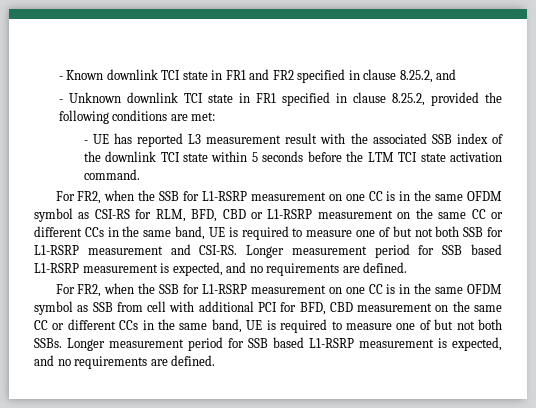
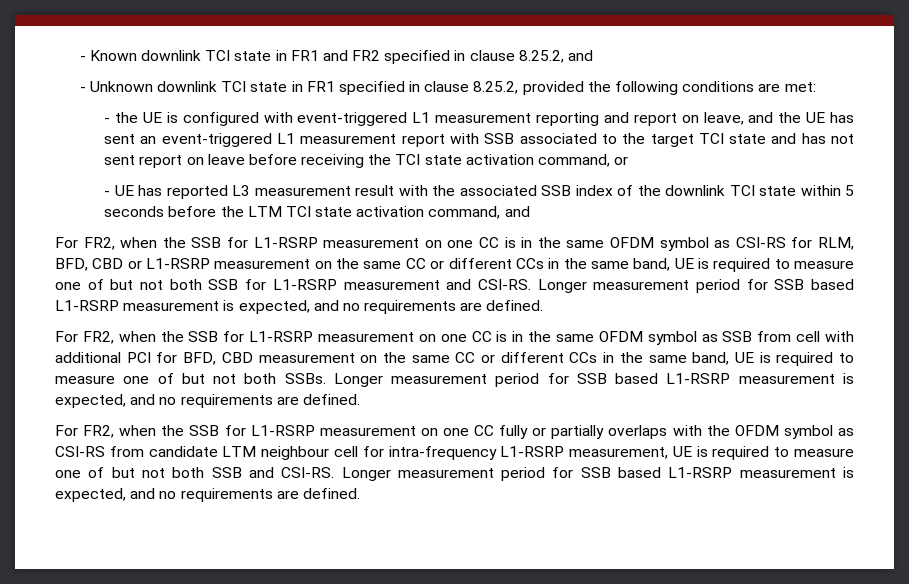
(216, 116) none -> [104,112,855,126] [104,133,854,147] [104,154,629,168] // - the UE is configured with event-triggered L1 measurement reporting and report on leave, and the UE has sent an event-triggered L1 measurement report with SSB associated to the target TCI state and has not sent report on leave before receiving the TCI state activation command, or
[83,169,140,180] command. -> [428,206,530,219] command, and
(216, 360) none -> [55,425,854,439] [55,446,855,460] [55,467,854,481] [55,488,360,502] // For FR2, when the SSB for L1-RSRP measurement on one CC fully or partially overlaps with the OFDM symbol as CSI-RS from candidate LTM neighbour cell for intra-frequency L1-RSRP measurement, UE is required to measure one of but not both SSB and CSI-RS. Longer measurement period for SSB based L1-RSRP measurement is expected, and no requirements are defined.

